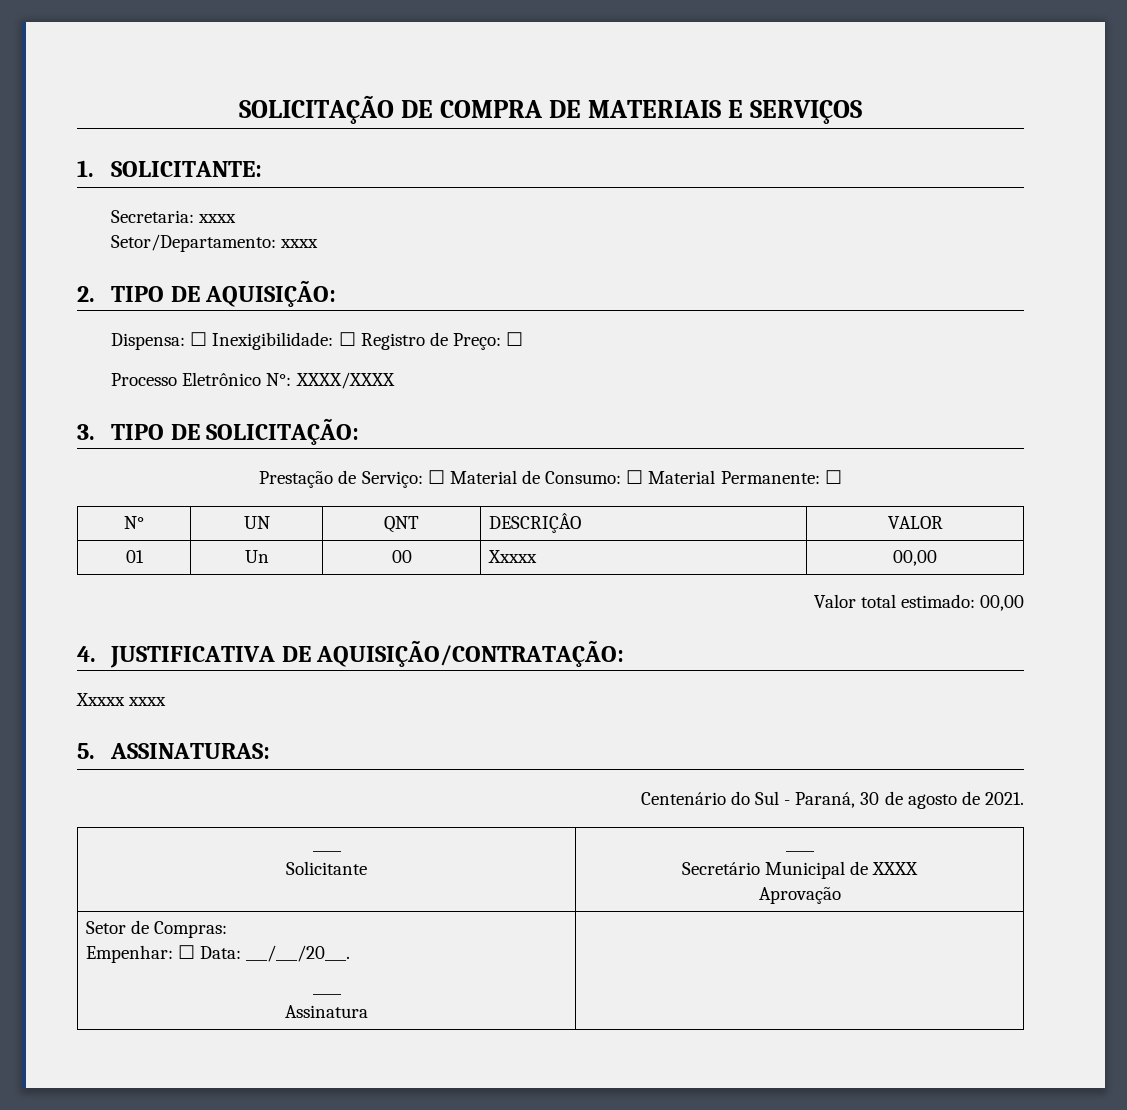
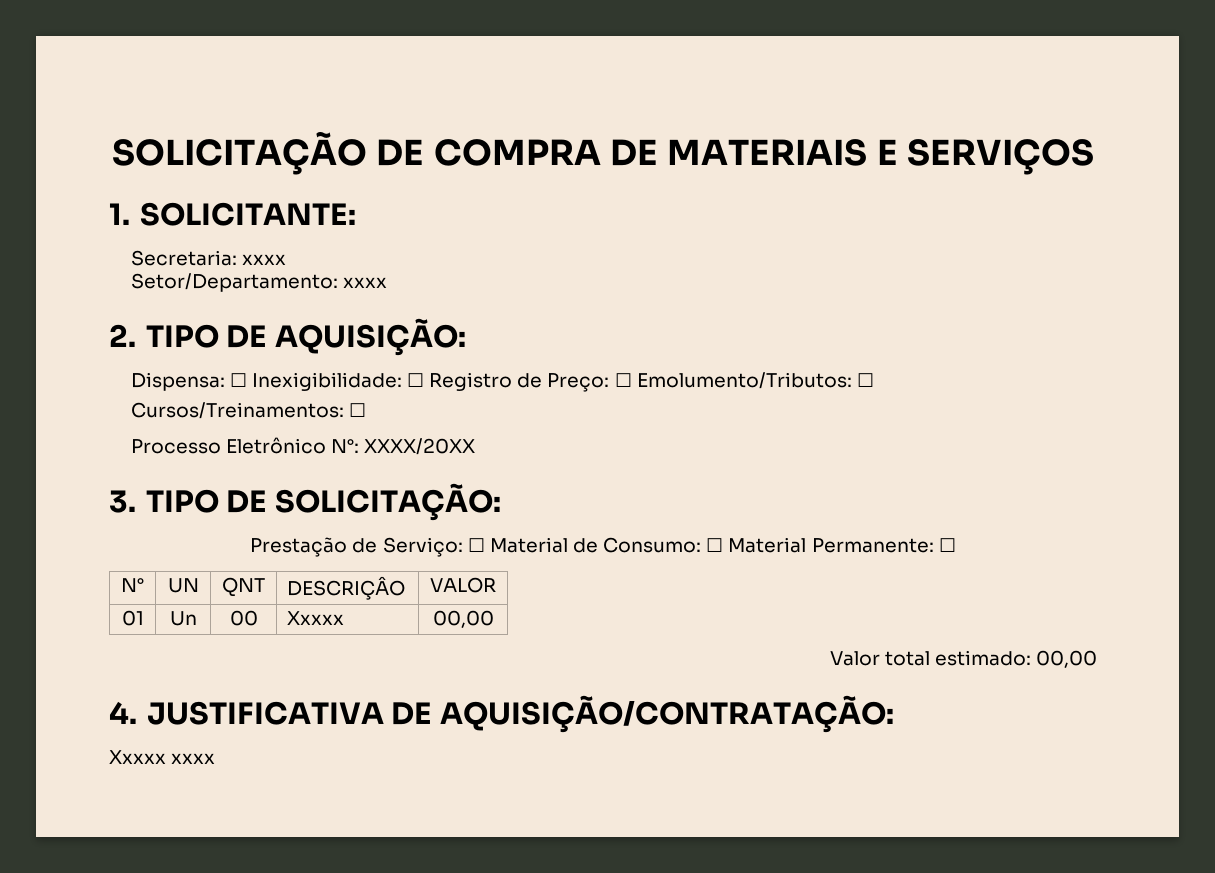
(524, 339) none -> [636,372,874,389] [130,402,366,419] Emolumento/Tributos: ☐ // Cursos/Treinamentos: ☐
[295,372,395,389] XXXX/XXXX -> [364,438,476,455] XXXX/20XX
[77,743,271,759] [640,791,1024,809] [312,850,342,852] [286,861,367,875] [785,850,815,852] [681,861,919,879] [758,887,841,904] [85,920,228,938] [85,945,351,963] [312,993,342,995] [285,1005,368,1018] // 5. ASSINATURAS: // Centenário do Sul - Paraná, 30 de agosto de 2021. // ____ // Solicitante | ____ // Secretário Municipal de XXXX // Aprovação // Setor de Compras: // Empenhar: ☐ Data: ___/___/20___. // ____ // Assinatura | -> (216, 758) none

